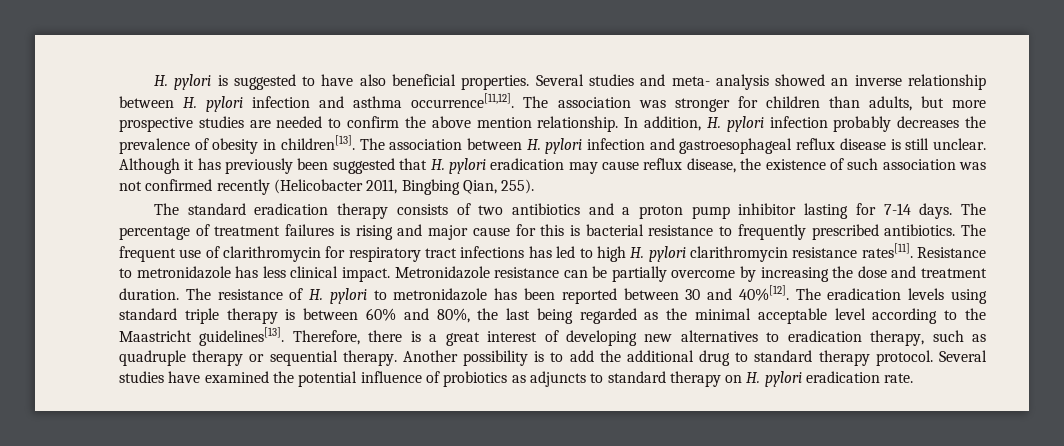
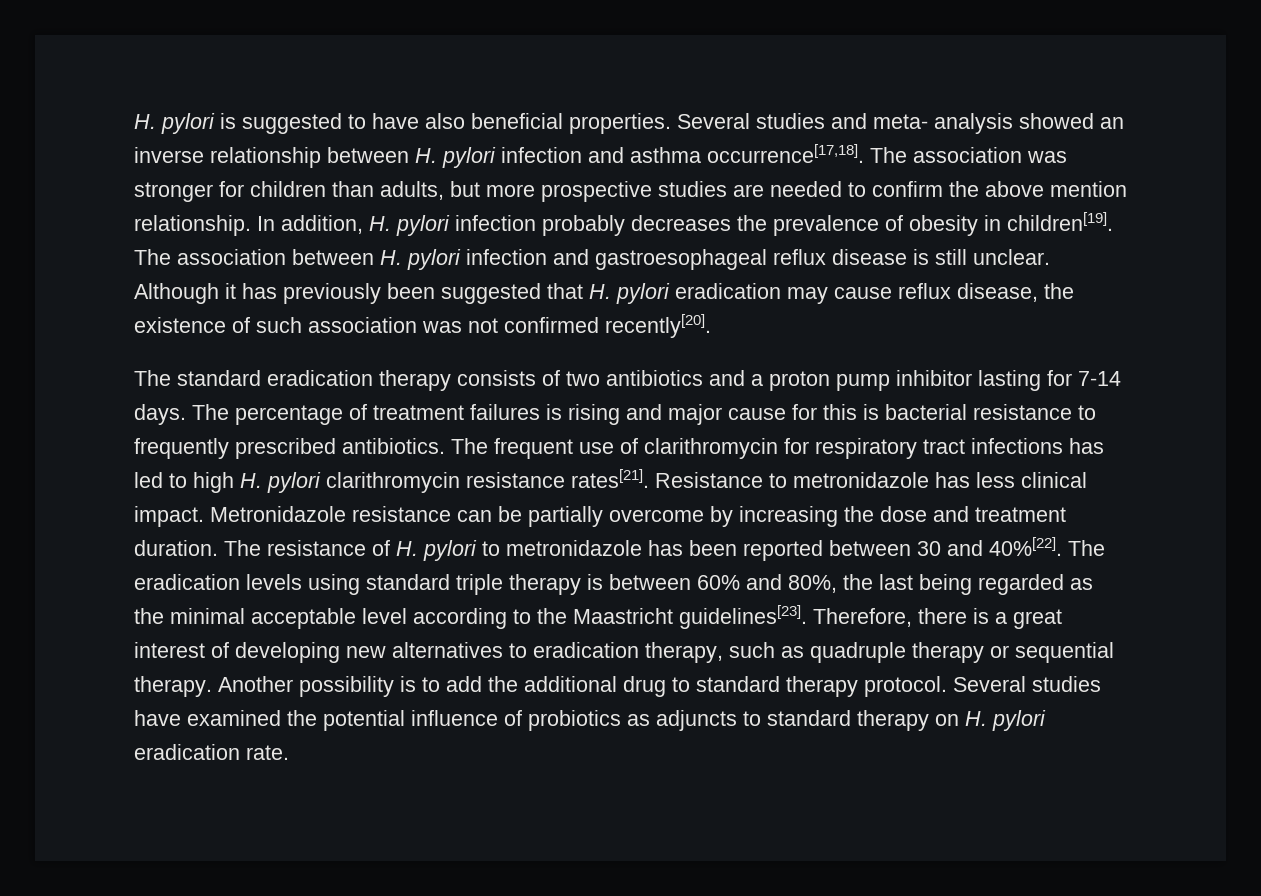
[411,93,515,108] occurrence[11,12]. -> [707,144,864,163] occurrence[17,18].
[280,135,355,150] children[13]. -> [1007,212,1113,231] children[19].
[216,179,535,195] recently (Helicobacter 2011, Bingbing Qian, 255). -> [605,314,711,338] recently[20].
[861,243,913,258] rates[11]. -> [571,469,649,488] rates[21].
[738,285,789,301] 40%[12]. -> [989,537,1062,556] 40%[22].
[199,327,285,346] guidelines[13]. -> [679,605,807,629] guidelines[23].

